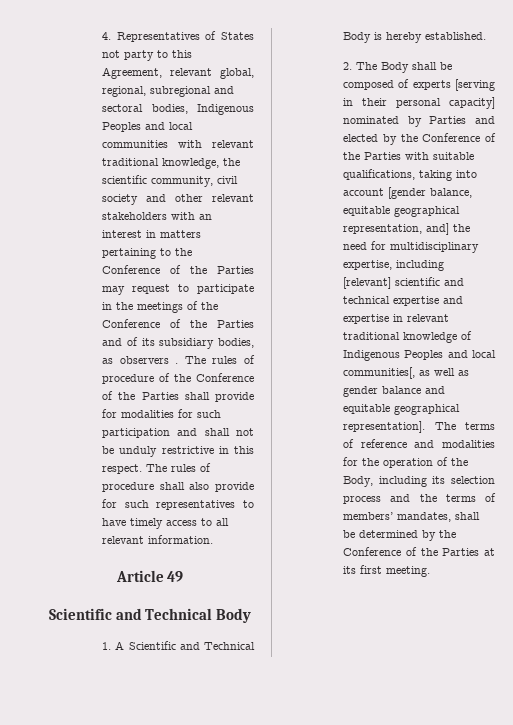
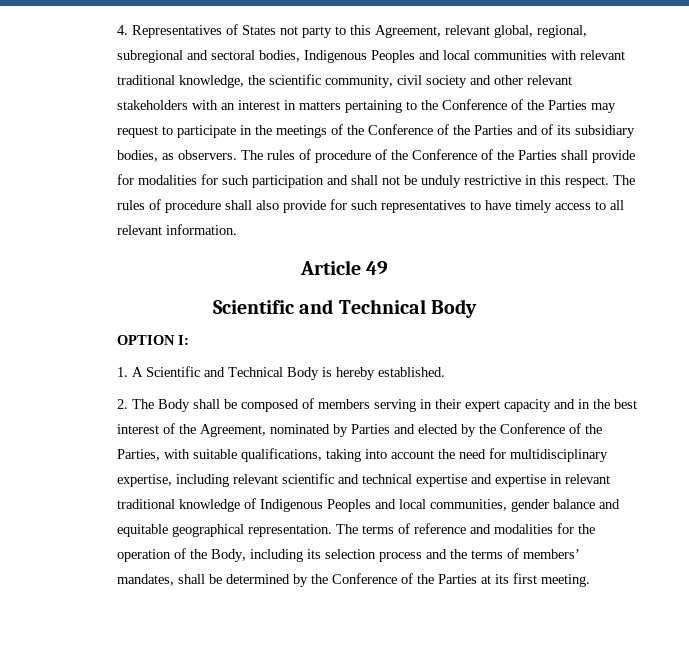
[119,356,179,364] observers . -> [177,150,237,160] observers.
(252, 615) none -> [116,335,189,345] // OPTION I:
[412,79,495,91] [343,97,495,109] experts [serving in their personal capacity] -> [317,399,637,412] [116,423,266,437] members serving in their expert capacity and in the best interest of the Agreement,
[364,152,402,160] Parties -> [116,449,160,461] Parties,
[388,187,473,199] [343,206,461,217] [343,223,450,235] [gender balance, equitable geographical representation, and] -> (434, 454) none
[343,277,392,289] [relevant] -> [232,474,278,484] relevant
[343,367,470,379] communities[, as well as -> [429,499,507,511] communities,
[343,421,426,433] representation]. -> [247,524,332,537] representation.

